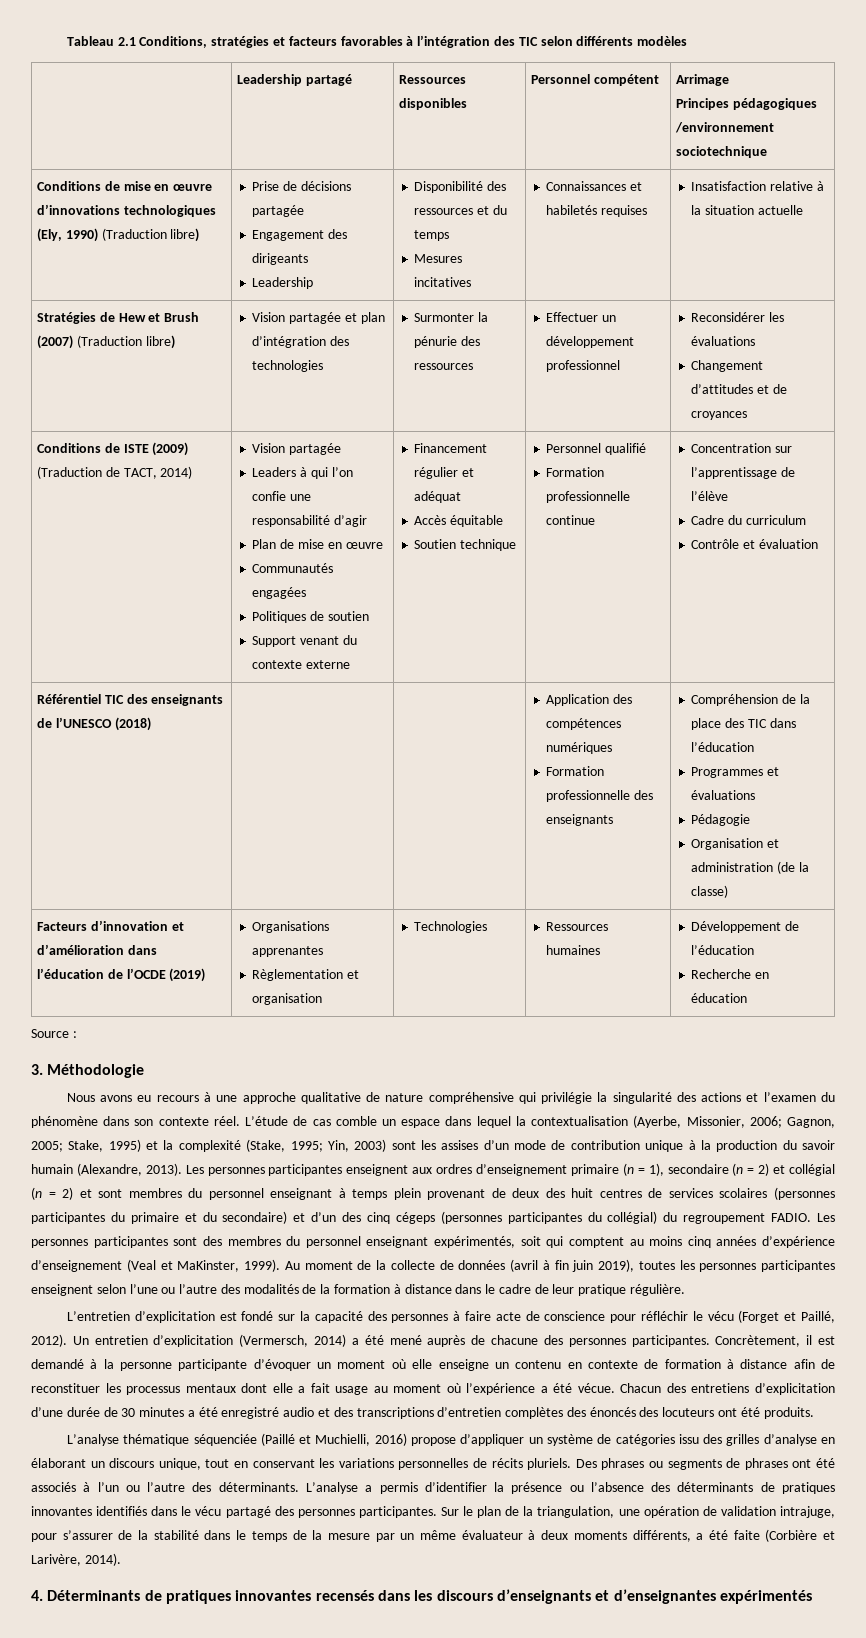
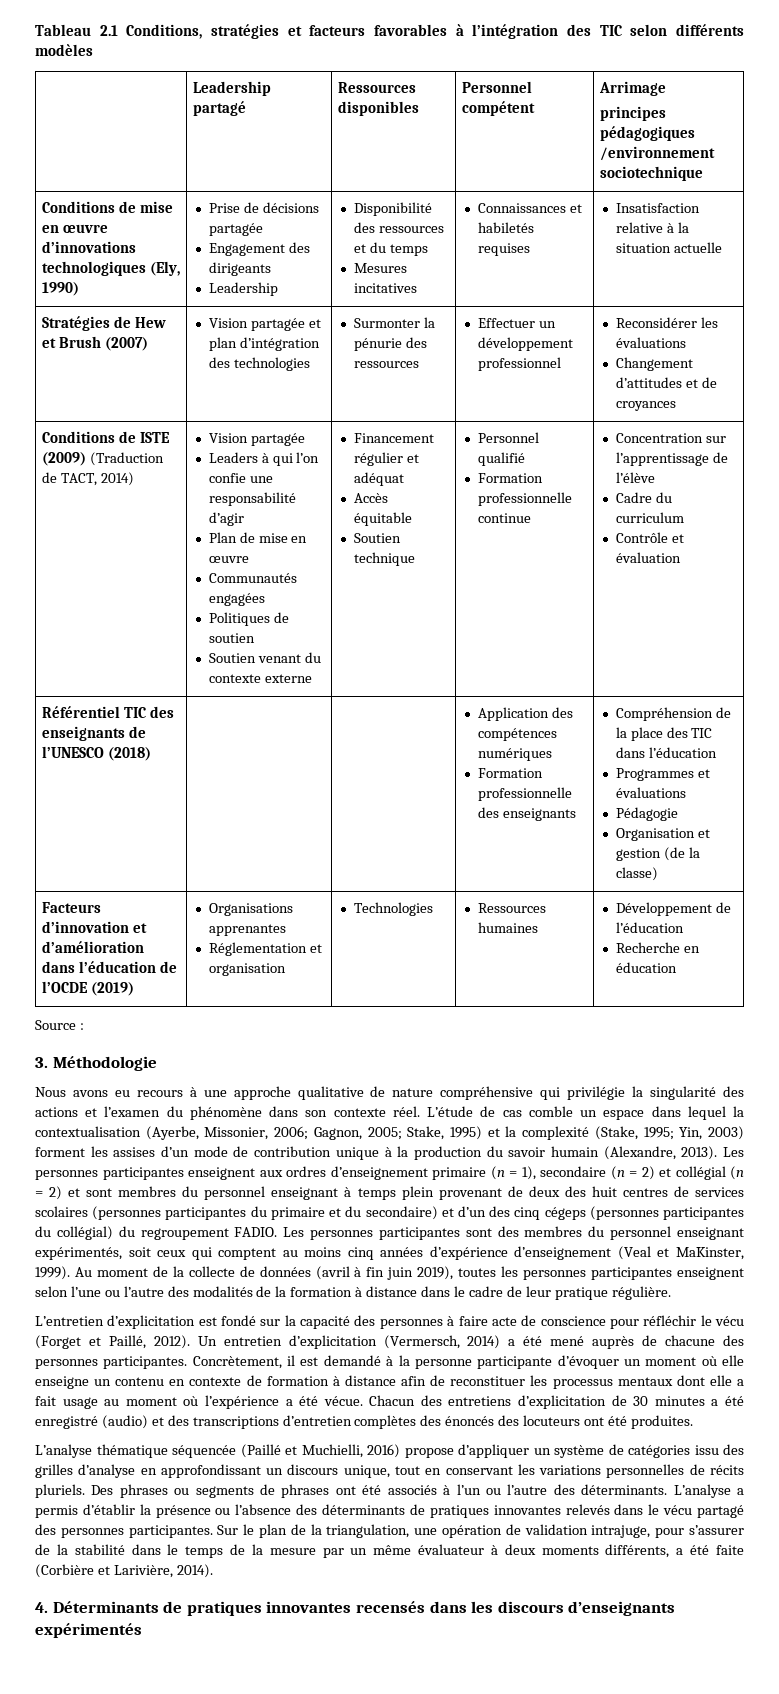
[676,98,730,110] Principes -> [599,106,666,121] principes
[101,228,200,242] (Traduction libre) -> (79, 289) none
[76,335,175,349] (Traduction libre) -> (148, 344) none
[252,636,297,647] Support -> [208,653,256,663] Soutien
[691,862,774,872] administration -> [615,848,661,861] gestion
[252,969,344,981] Règlementation -> [208,942,307,956] Réglementation
[391,1141,416,1150] sont -> [35,1147,85,1157] forment
(541, 1241) none -> [157,1250,187,1257] ceux
[31,1407,100,1417] d’une durée -> (607, 1402) none
[283,1407,315,1417] audio -> [101,1415,148,1429] (audio)
[763,1407,814,1419] produits. -> [630,1415,693,1429] produites.
[193,1434,257,1446] séquenciée -> [172,1445,236,1458] séquencée
[31,1458,86,1468] élaborant -> [160,1464,261,1478] approfondissant
[424,1482,487,1492] d’identifier -> [82,1504,135,1515] d’établir
[96,1506,148,1516] identifiés -> [565,1504,610,1515] relevés
[31,1554,81,1566] Larivère, -> [113,1565,173,1578] Larivière,
[595,1589,716,1604] et d’enseignantes -> (676, 1608) none

